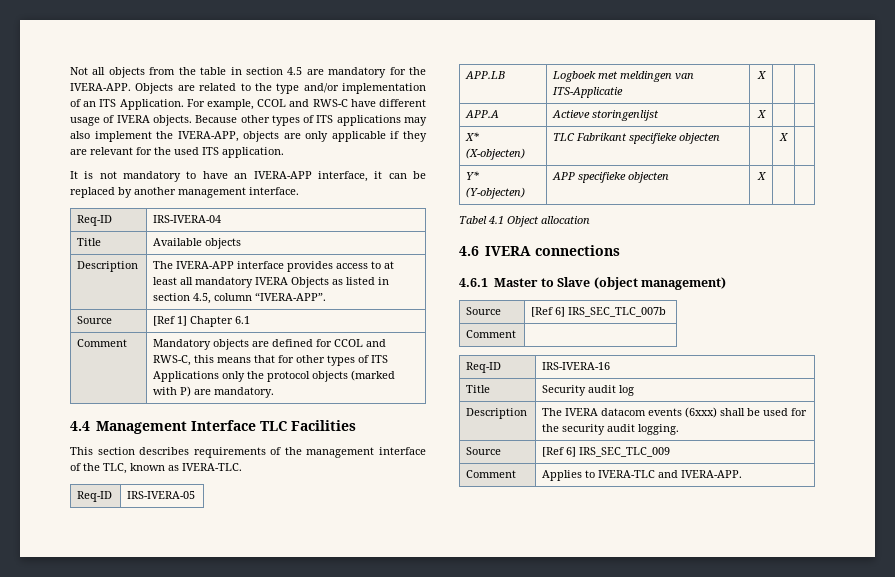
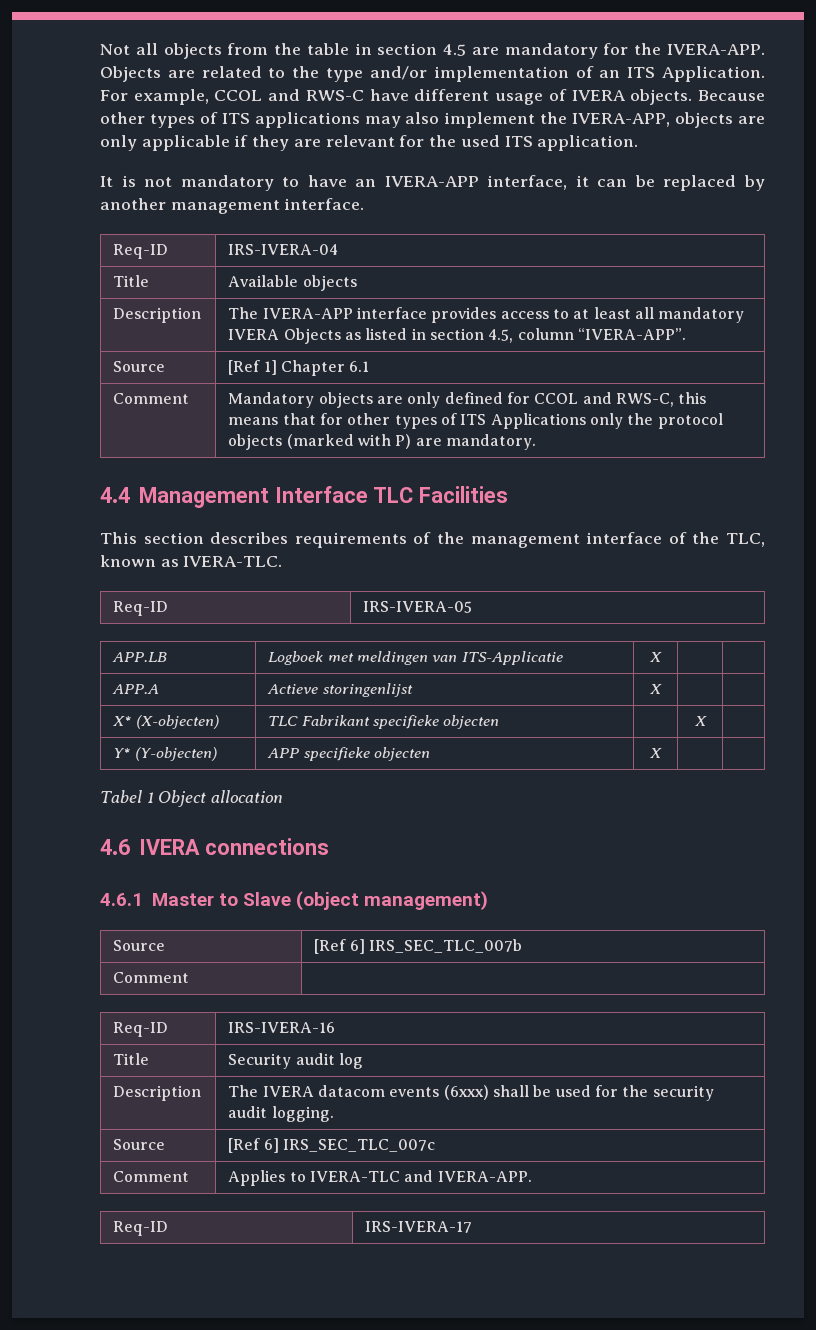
(270, 344) none -> [407,392,441,408] only
[488,216,504,224] 4.1 -> [146,792,154,803] 1
[579,447,671,457] IRS_SEC_TLC_009 -> [283,1139,436,1152] IRS_SEC_TLC_007c
(743, 474) none -> [113,1221,169,1236] [365,1221,473,1233] // Req-ID | IRS-IVERA-17

